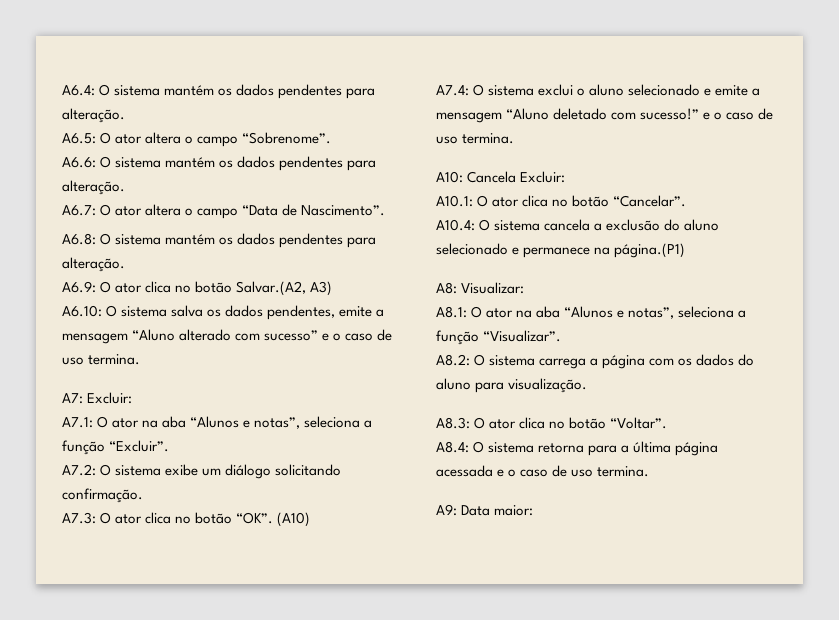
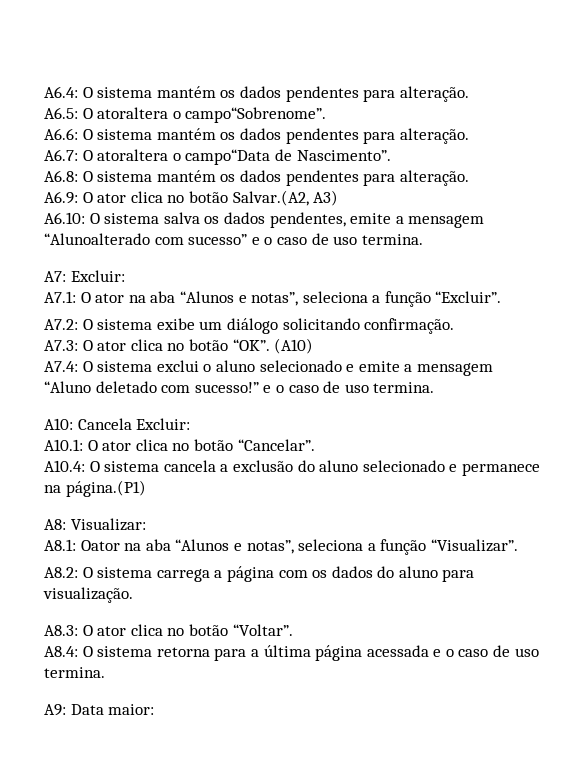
[115,132,332,147] ator altera o campo “Sobrenome”. -> [97,107,327,123] atoraltera o campo“Sobrenome”.
[115,204,279,219] ator altera o campo “Data -> [97,149,271,165] atoraltera o campo“Data
[132,329,232,341] “Aluno alterado -> [44,233,150,245] “Alunoalterado
[471,306,514,318] O ator -> [80,540,120,551] Oator

